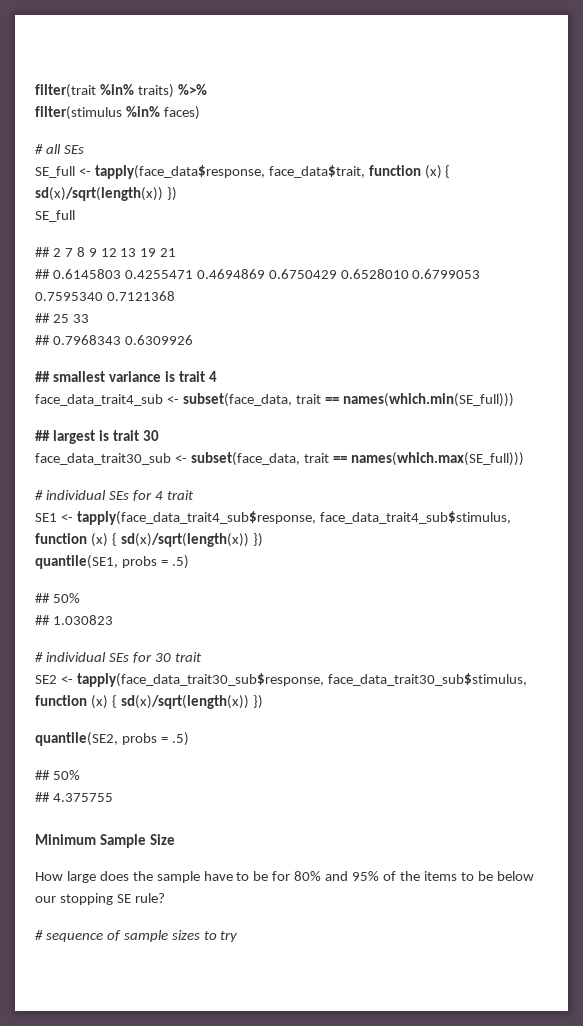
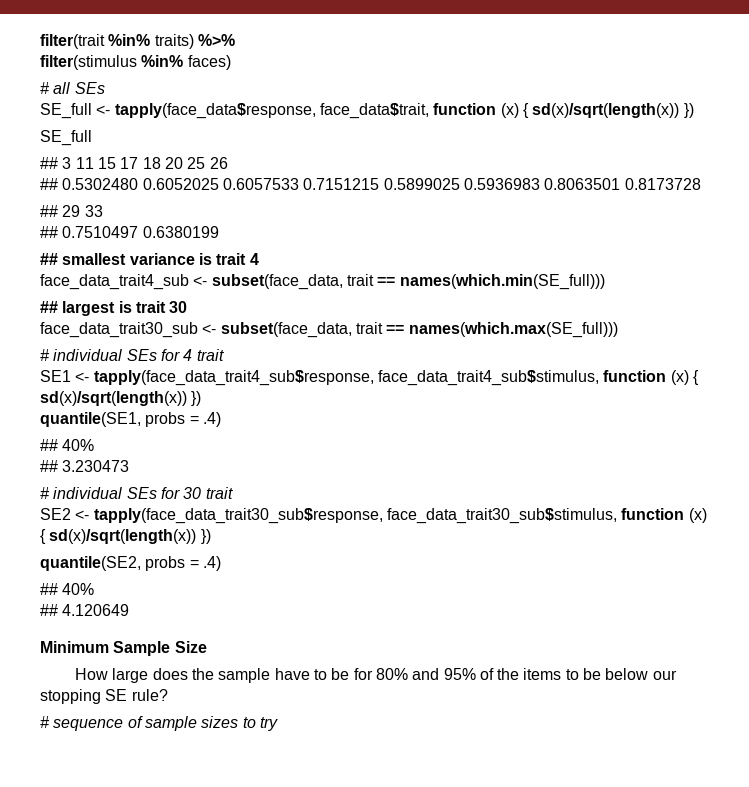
[52,247,177,257] [35,269,481,279] [35,291,175,301] [35,313,69,323] 2 7 8 9 12 13 19 21 // ## 0.6145803 0.4255471 0.4694869 0.6750429 0.6528010 0.6799053 0.7595340 0.7121368 // ## 25 -> [62,157,228,169] [40,178,701,190] [40,205,81,217] 3 11 15 17 18 20 25 26 // ## 0.5302480 0.6052025 0.6057533 0.7151215 0.5899025 0.5936983 0.8063501 0.8173728 // ## 29
[52,335,193,345] 0.7968343 0.6309926 -> [62,226,219,238] 0.7510497 0.6380199
[171,555,189,569] [35,593,80,603] [35,615,113,625] .5) // ## 50% // ## 1.030823 -> [202,412,221,427] [40,439,95,451] [40,460,130,472] .4) // ## 40% // ## 3.230473
[171,732,189,746] [35,770,80,780] [35,792,113,802] .5) // ## 50% // ## 4.375755 -> [202,556,221,571] [40,583,95,595] [40,604,130,616] .4) // ## 40% // ## 4.120649

